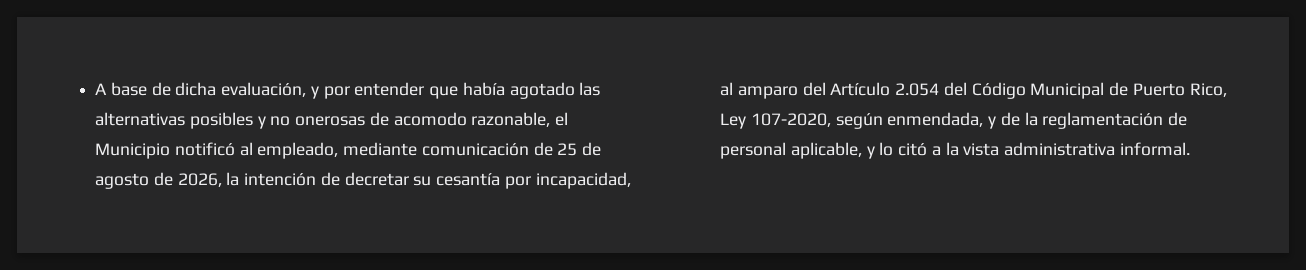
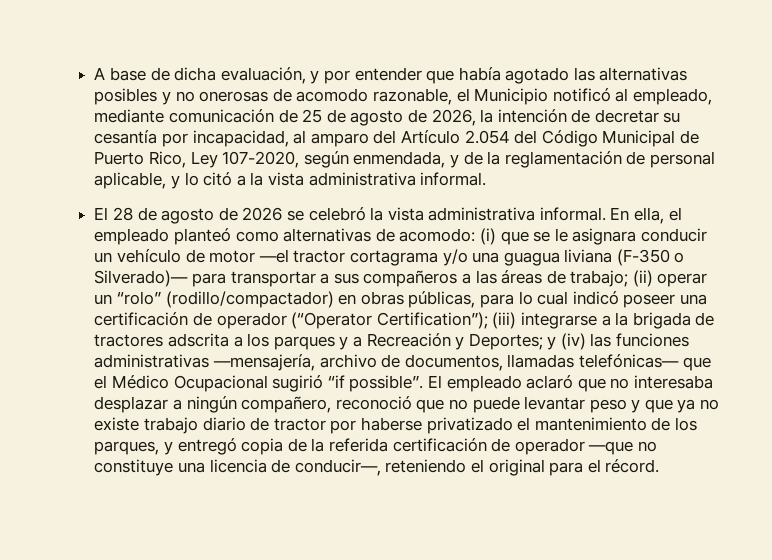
(1190, 149) none -> [94,207,682,224] [94,228,707,245] [94,249,685,266] [94,270,708,287] [94,291,707,308] [94,312,715,329] [94,333,690,350] [94,354,711,371] [94,375,713,392] [94,396,720,413] [94,417,697,434] [94,438,657,455] [94,459,660,476] // El 28 de agosto de 2026 se celebró la vista administrativa informal. En ella, el empleado planteó como alternativas de acomodo: (i) que se le asignara conducir un vehículo de motor —el tractor cortagrama y/o una guagua liviana (F-350 o Silverado)— para transportar a sus compañeros a las áreas de trabajo; (ii) operar un “rolo” (rodillo/compactador) en obras públicas, para lo cual indicó poseer una certificación de operador (“Operator Certification”); (iii) integrarse a la brigada de tractores adscrita a los parques y a Recreación y Deportes; y (iv) las funciones administrativas —mensajería, archivo de documentos, llamadas telefónicas— que el Médico Ocupacional sugirió “if possible”. El empleado aclaró que no interesaba desplazar a ningún compañero, reconoció que no puede levantar peso y que ya no existe trabajo diario de tractor por haberse privatizado el mantenimiento de los parques, y entregó copia de la referida certificación de operador —que no constituye una licencia de conducir—, reteniendo el original para el récord.

